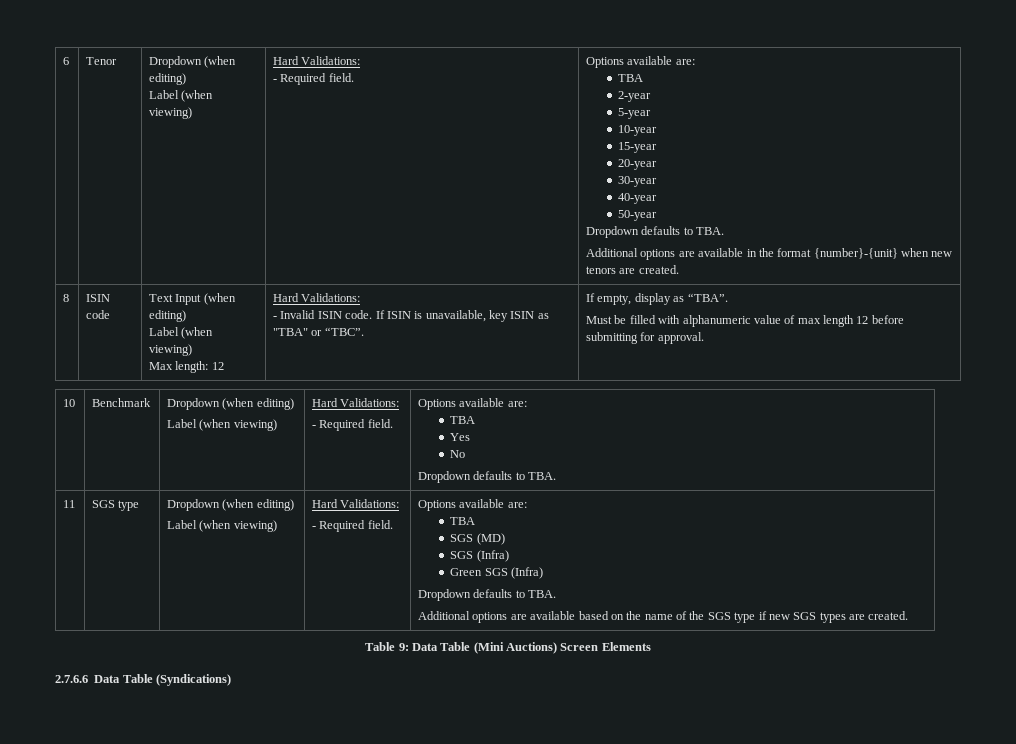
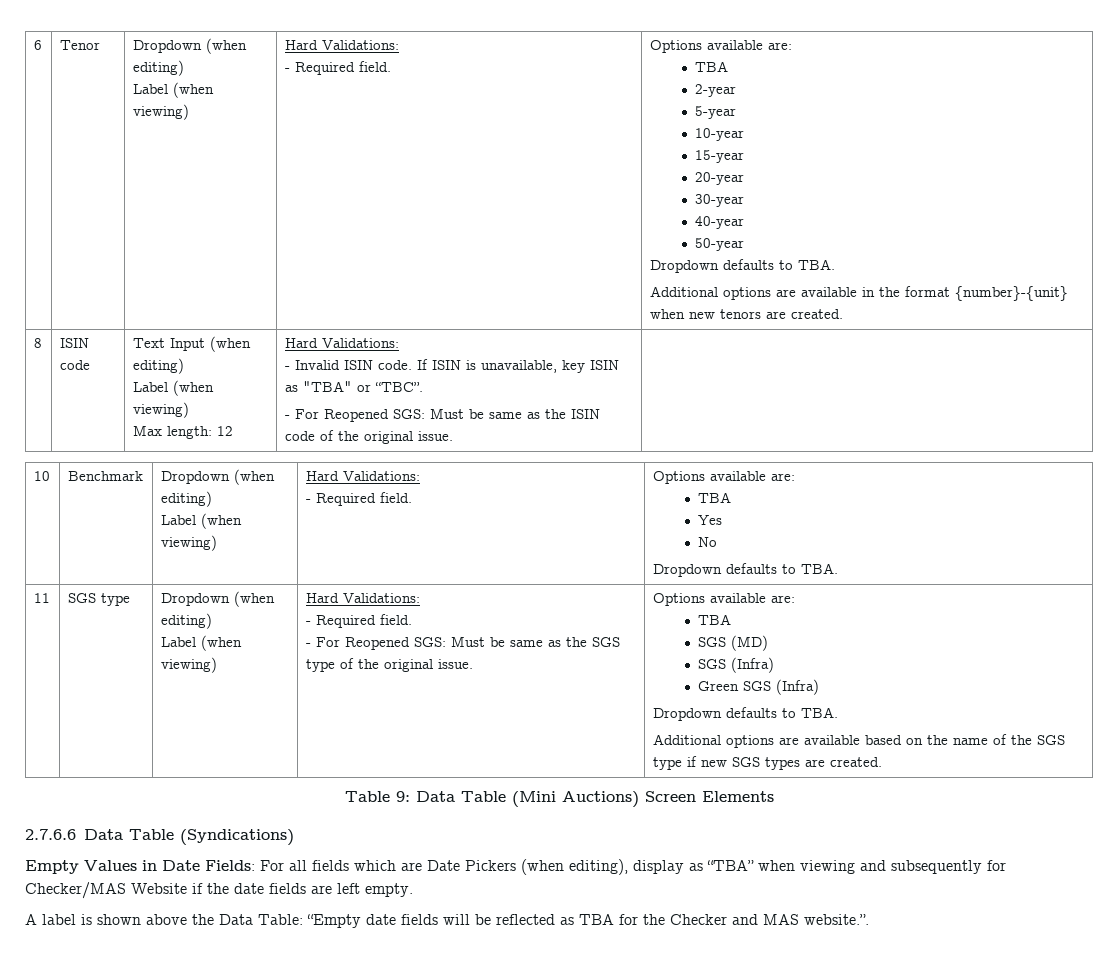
[586,293,728,305] [586,315,904,327] [586,332,704,344] | If empty, display as “TBA”. // Must be filled with alphanumeric value of max length 12 before submitting for approval. -> [284,408,600,422] [284,430,453,444] // - For Reopened SGS: Must be same as the ISIN code of the original issue. |
(393, 524) none -> [305,636,620,650] [305,658,473,672] // - For Reopened SGS: Must be same as the SGS type of the original issue.
(231, 680) none -> [25,859,1006,875] [25,882,413,899] [25,914,869,928] // Empty Values in Date Fields: For all fields which are Date Pickers (when editing), display as “TBA” when viewing and subsequently for Checker/MAS Website if the date fields are left empty. // A label is shown above the Data Table: “Empty date fields will be reflected as TBA for the Checker and MAS website.”.

